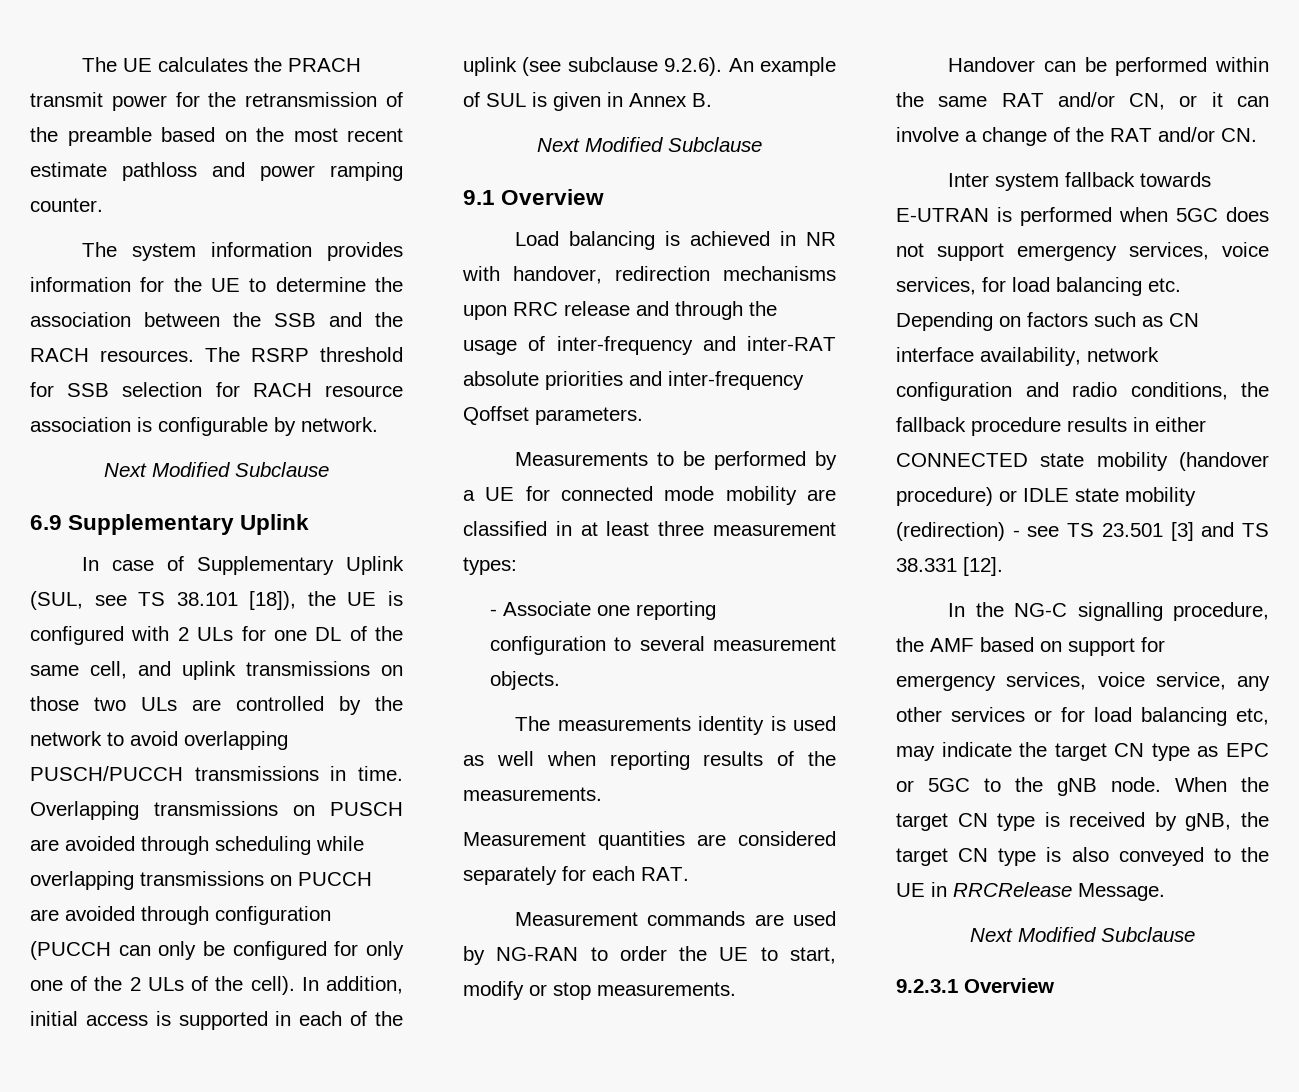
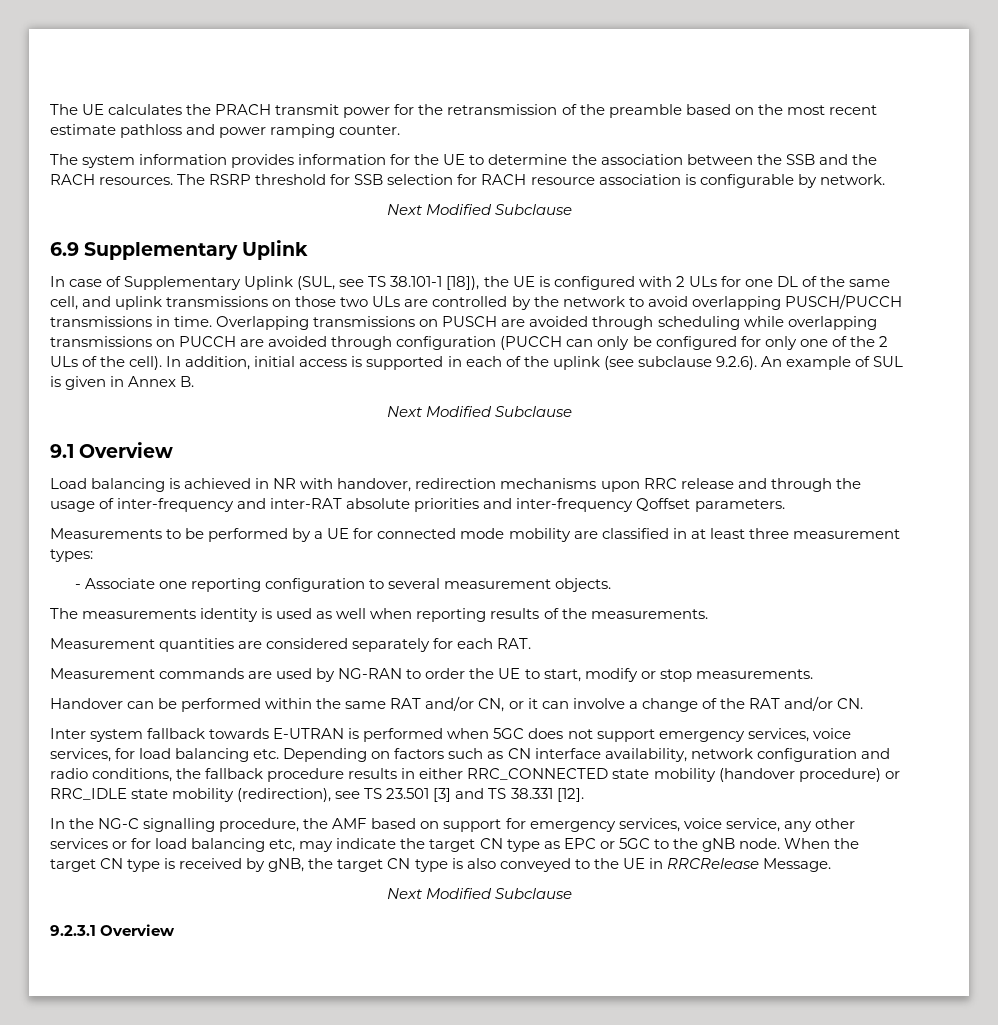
[176,592,238,606] 38.101 -> [390,276,443,287] 38.101-1
[896,453,1028,467] CONNECTED -> [467,768,609,780] RRC_CONNECTED
[1023,487,1196,506] [896,522,1020,541] IDLE state mobility (redirection) - -> [50,788,332,802] RRC_IDLE state mobility (redirection),

